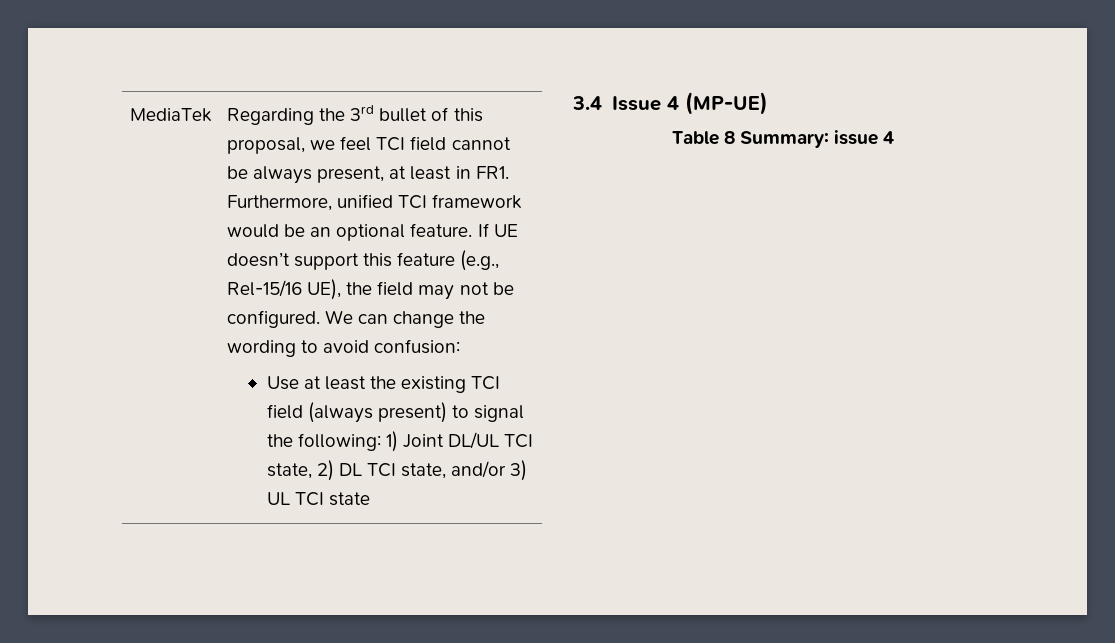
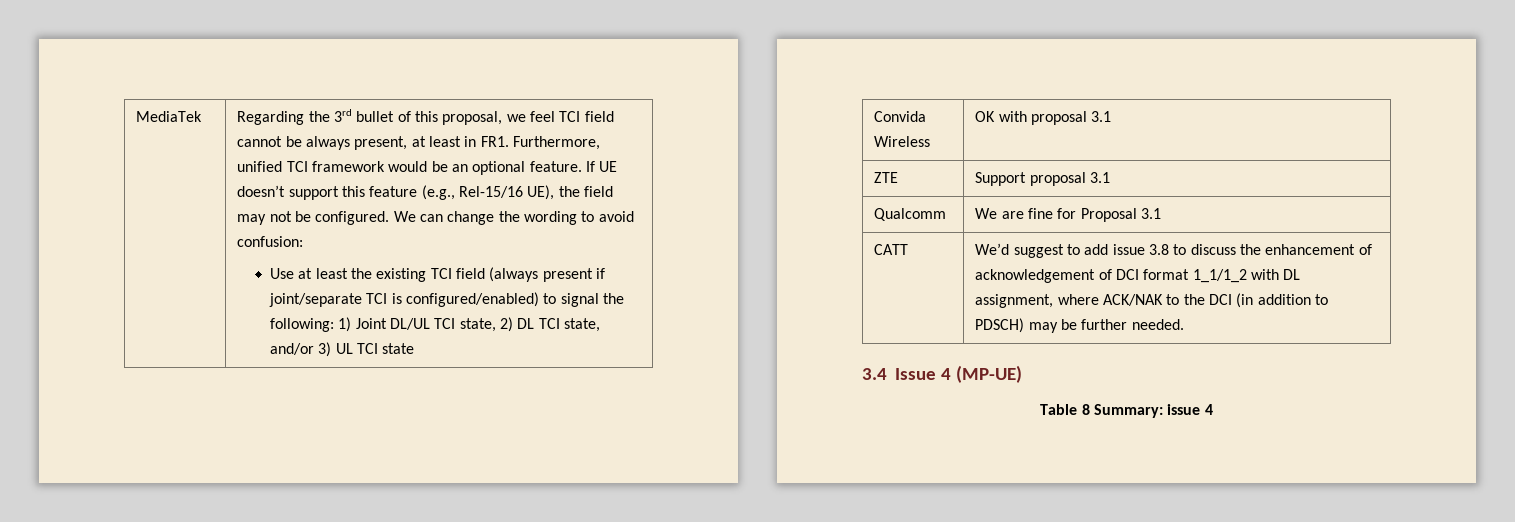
[377,402,447,423] present) -> [542,268,605,282] [269,292,539,307] present if joint/separate TCI is configured/enabled)
(370, 499) none -> [874,111,927,122] [874,136,931,147] [975,111,1112,125] [874,172,899,183] [975,172,1111,186] [874,208,947,221] [975,208,1161,222] [874,244,909,255] [975,243,1372,258] [975,269,1301,283] [975,293,1328,308] [975,318,1184,333] // Convida Wireless | OK with proposal 3.1 // ZTE | Support proposal 3.1 // Qualcomm | We are fine for Proposal 3.1 // CATT | We’d suggest to add issue 3.8 to discuss the enhancement of acknowledgement of DCI format 1_1/1_2 with DL assignment, where ACK/NAK to the DCI (in addition to PDSCH) may be further needed.

